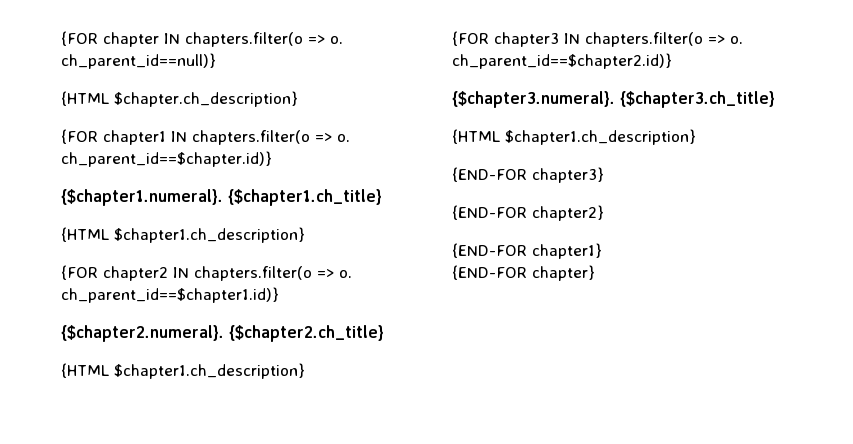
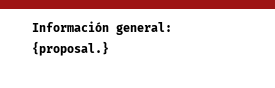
[61,31,343,47] [61,53,216,69] [61,91,298,107] [61,129,350,145] [61,151,272,167] [61,189,382,206] [61,227,305,243] [61,265,352,281] [61,287,279,303] [61,325,384,342] [61,363,305,379] [452,31,743,47] [452,53,672,69] [452,91,775,108] [452,129,696,145] [452,167,604,183] [452,205,604,221] [452,243,602,259] [452,265,595,281] {FOR chapter IN chapters.filter(o => o. ch_parent_id==null)} // {HTML $chapter.ch_description} // {FOR chapter1 IN chapters.filter(o => o. ch_parent_id==$chapter.id)} // {$chapter1.numeral}. {$chapter1.ch_title} // {HTML $chapter1.ch_description} // {FOR chapter2 IN chapters.filter(o => o. ch_parent_id==$chapter1.id)} // {$chapter2.numeral}. {$chapter2.ch_title} // {HTML $chapter1.ch_description} // {FOR chapter3 IN chapters.filter(o => o. ch_parent_id==$chapter2.id)} // {$chapter3.numeral}. {$chapter3.ch_title} // {HTML $chapter1.ch_description} // {END-FOR chapter3} // {END-FOR chapter2} // {END-FOR chapter1} // {END-FOR chapter} -> [32,21,172,35] [32,41,109,56] Información general: // {proposal.}

